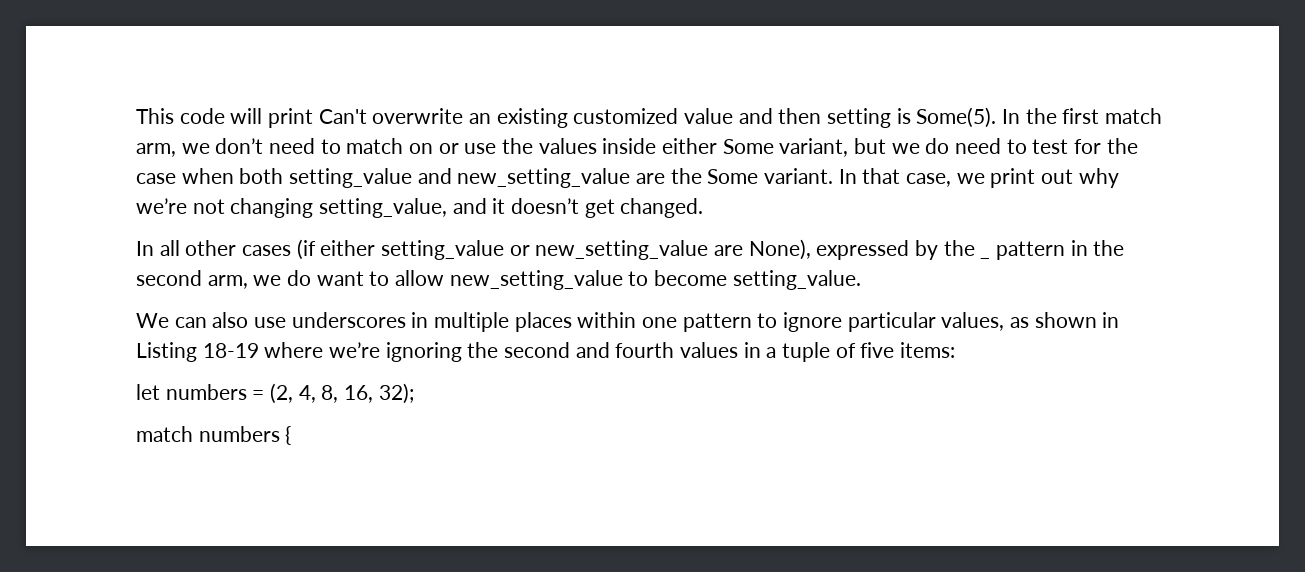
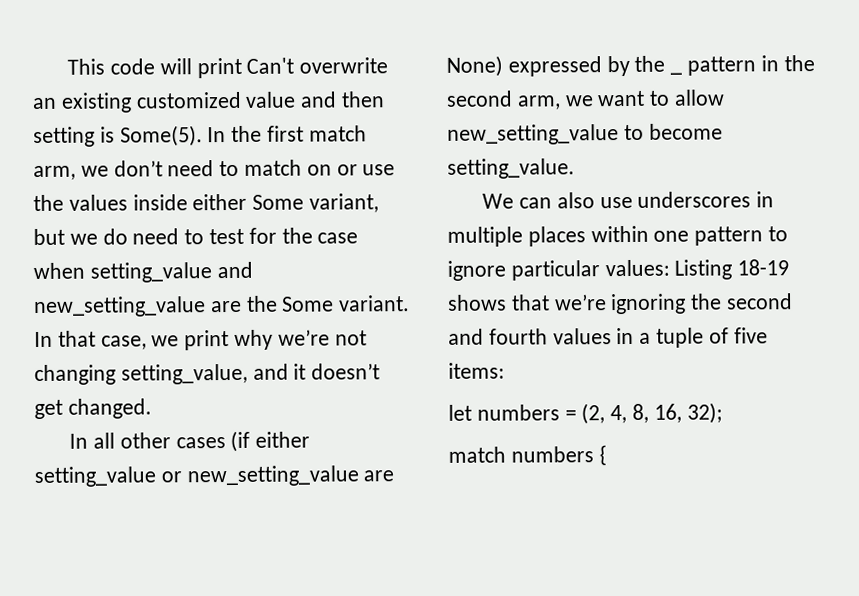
[239,168,284,184] both -> (85, 271) none
[1041,169,1074,184] out -> (230, 340) none
[748,239,811,260] None), -> [446,55,503,77] None)
[287,270,312,286] do -> (594, 101) none
[941,312,1120,331] [136,342,324,362] values, as shown in Listing 18-19 where -> [604,259,790,280] [447,294,550,311] values: Listing 18-19 shows that

